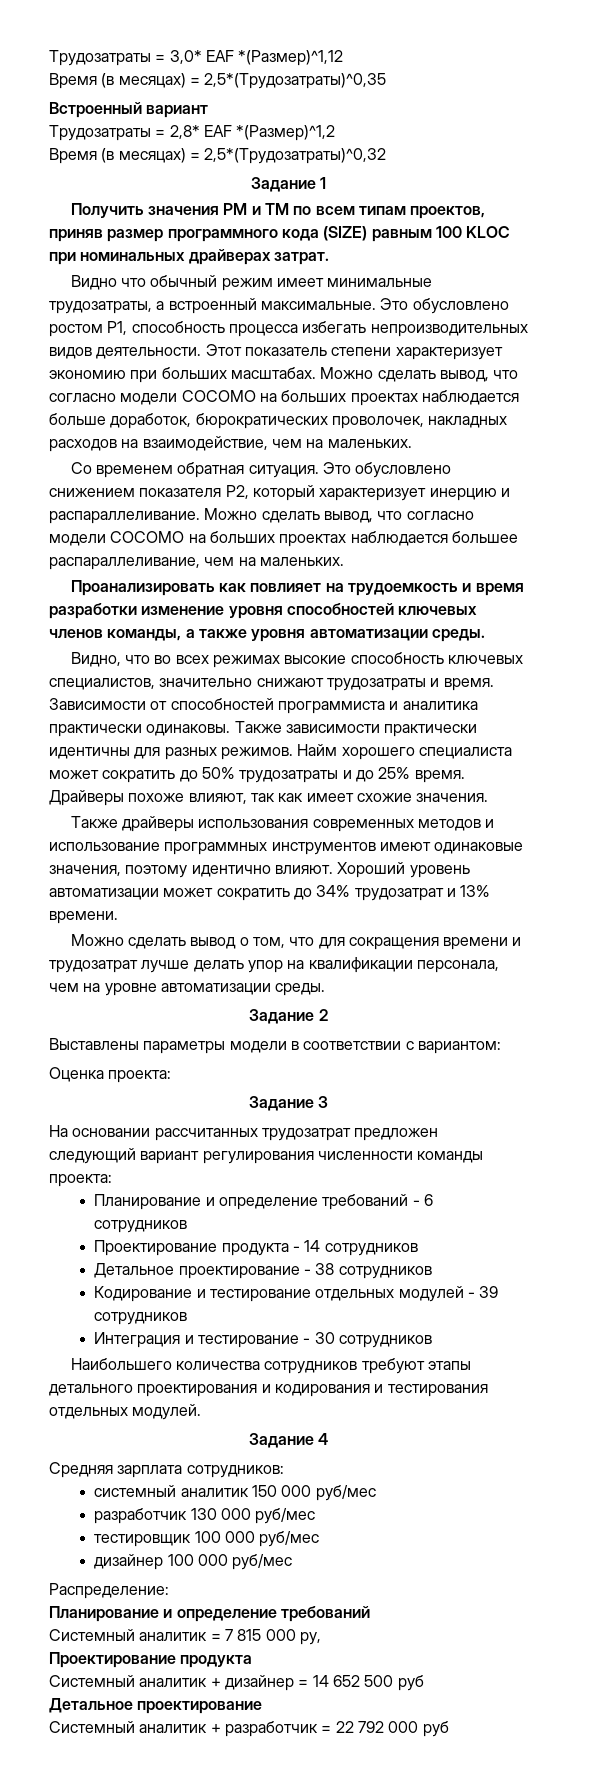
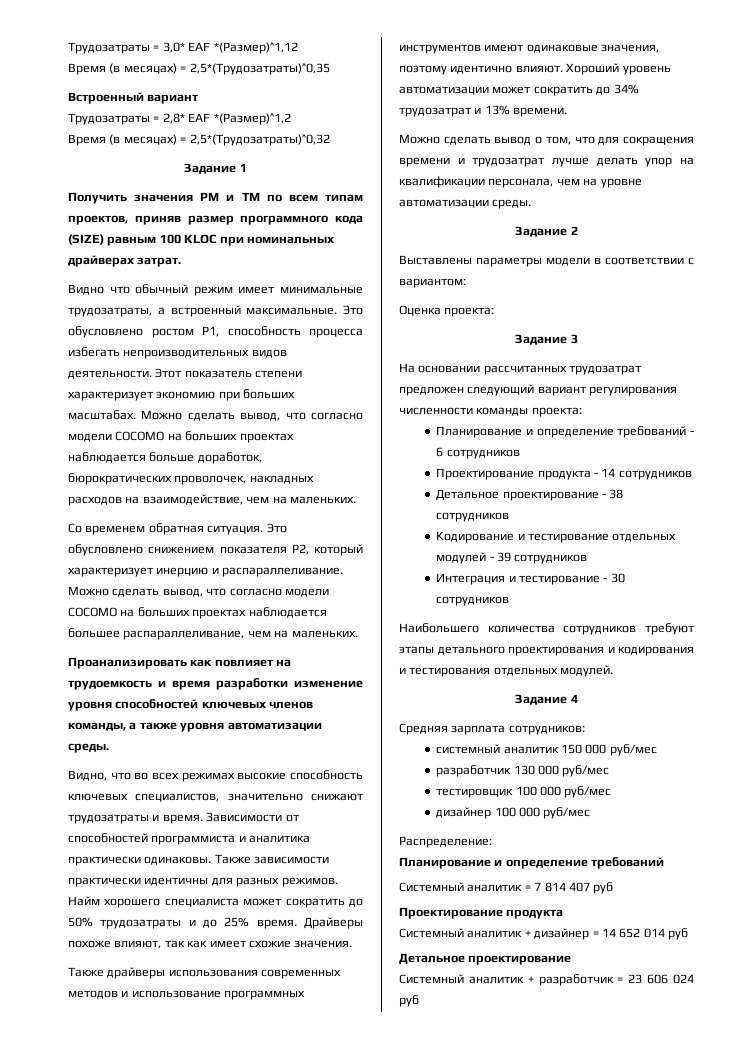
[237,1629,321,1645] 815 000 ру, -> [544,882,614,894] 814 407 руб
[364,1675,394,1687] 500 -> [643,928,665,938] 014
[335,1721,419,1733] 22 792 000 -> [628,974,694,984] 23 606 024

